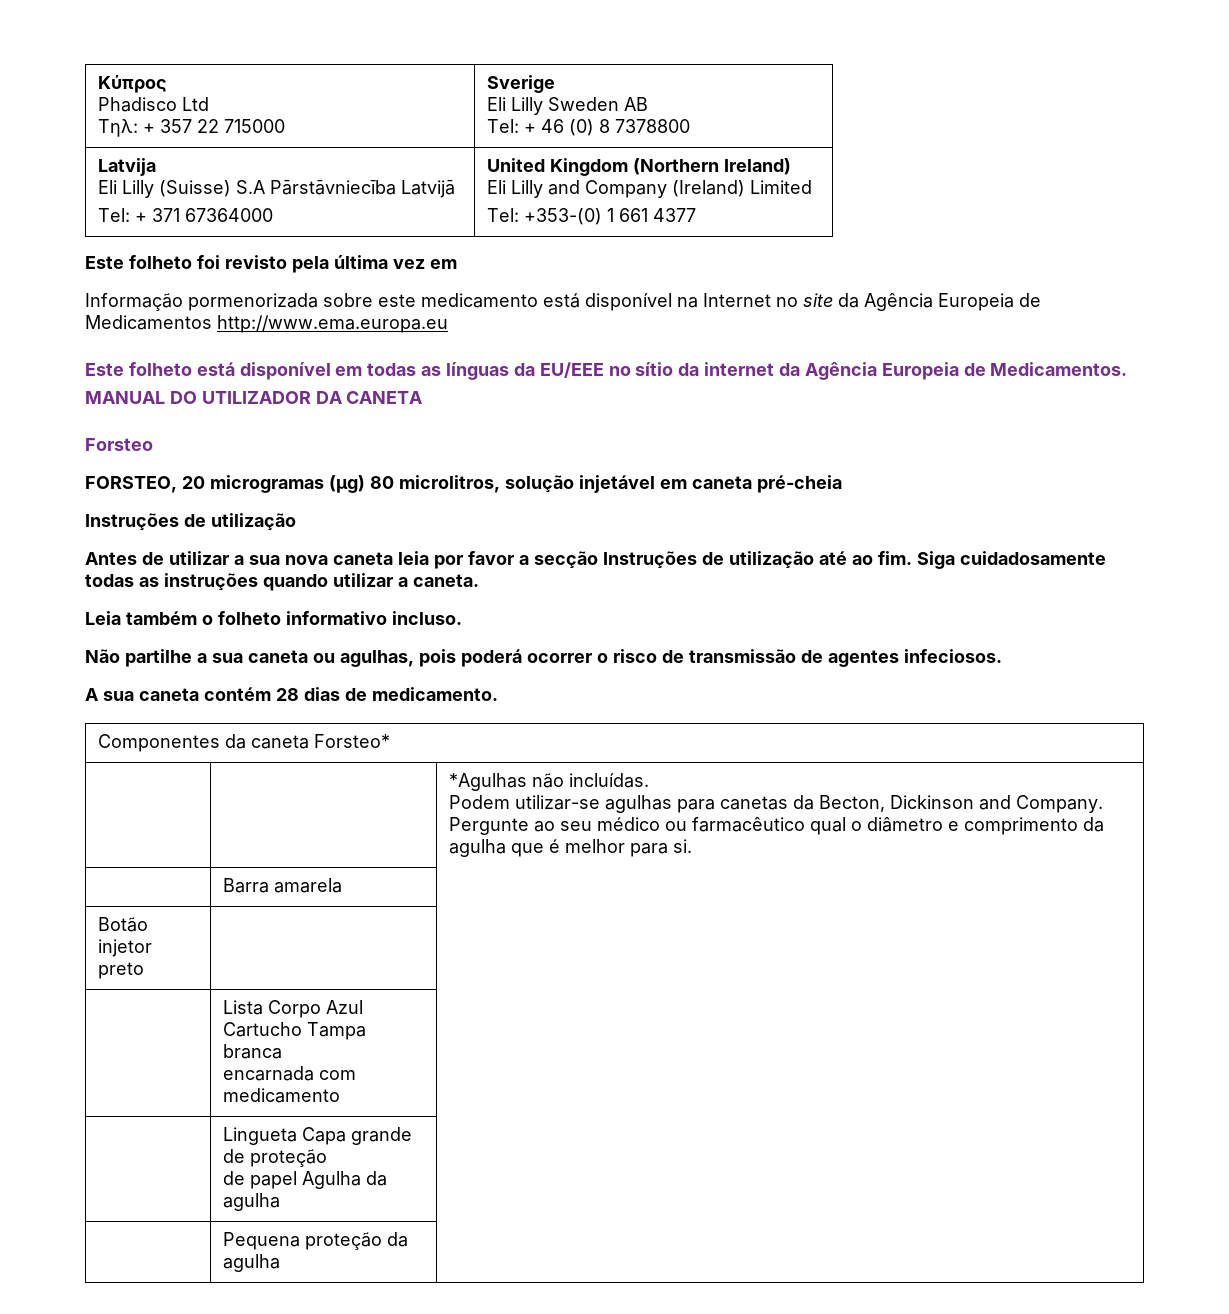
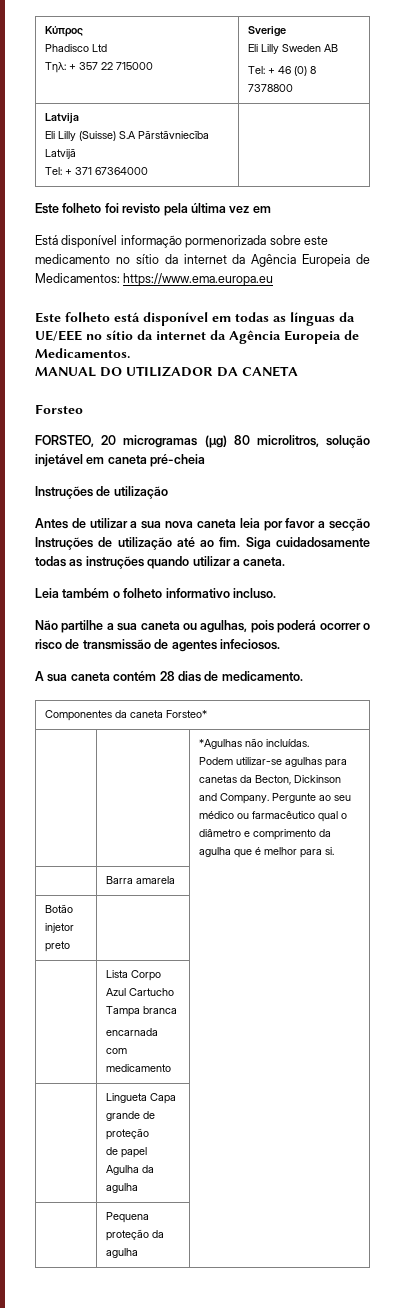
[486,158,791,176] [486,180,812,198] [486,208,696,225] United Kingdom (Northern Ireland) // Eli Lilly and Company (Ireland) Limited // Tel: +353-(0) 1 661 4377 -> (148, 171) none
[85,293,183,311] Informação -> [35,235,182,248] Está disponível informação
[543,293,1041,311] [85,315,448,333] está disponível na Internet no site da Agência Europeia de Medicamentos http://www.ema.europa.eu -> [115,254,370,267] [35,273,274,286] no sítio da internet da Agência Europeia de Medicamentos: https://www.ema.europa.eu
[539,362,604,378] EU/EEE -> [35,330,82,341] UE/EEE

